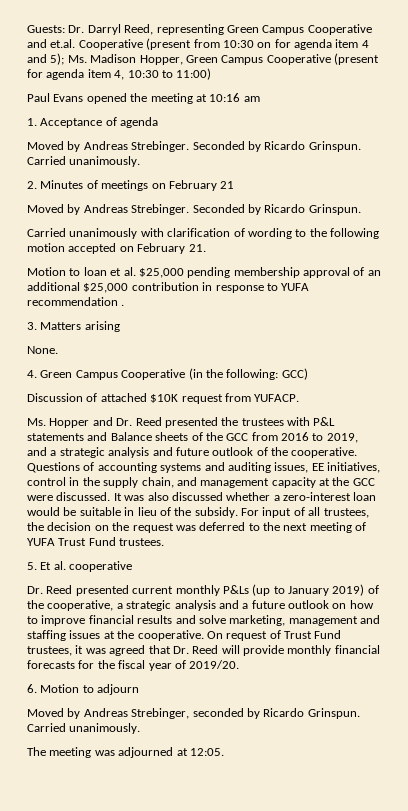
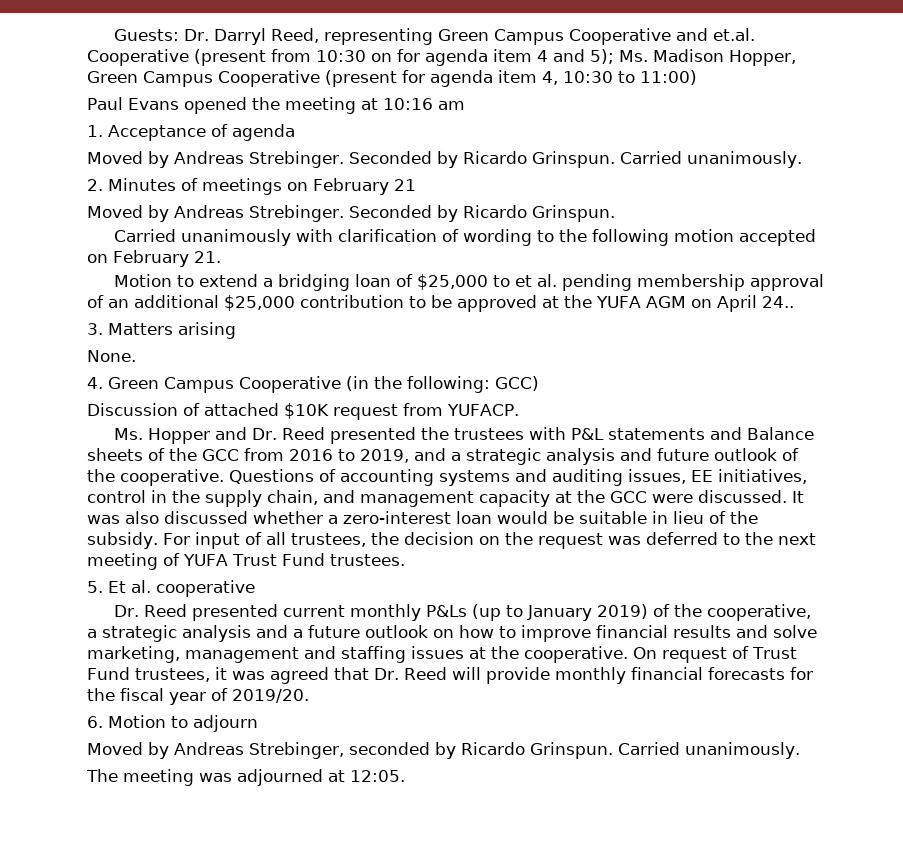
[83,267,107,276] loan -> [198,274,510,291] extend a bridging loan of $25,000 to
[138,268,184,278] $25,000 -> (557, 280) none
[202,282,310,293] [27,297,125,306] in response to YUFA recommendation . -> [409,295,794,312] to be approved at the YUFA AGM on April 24..

